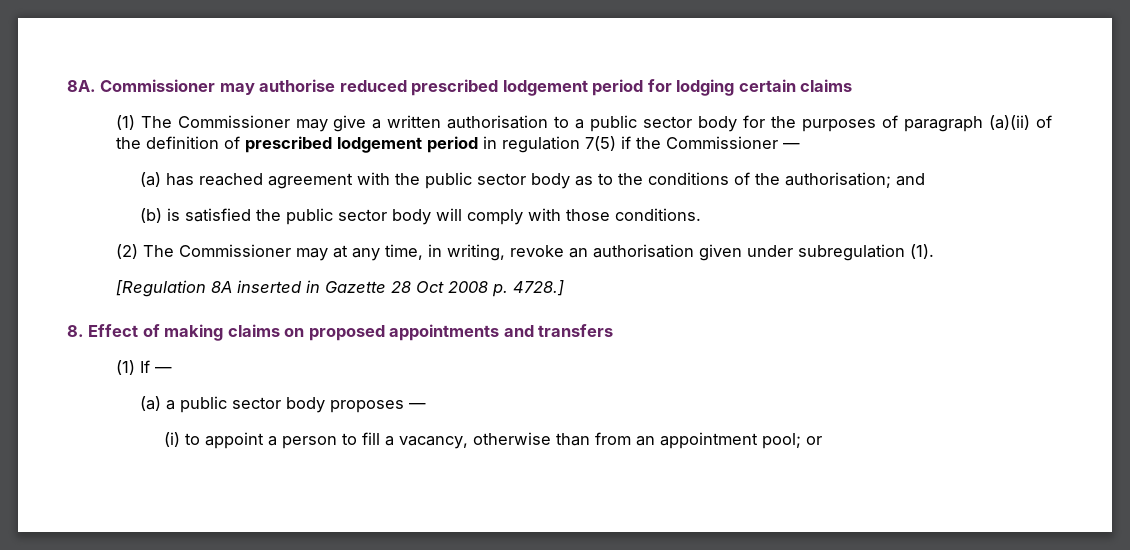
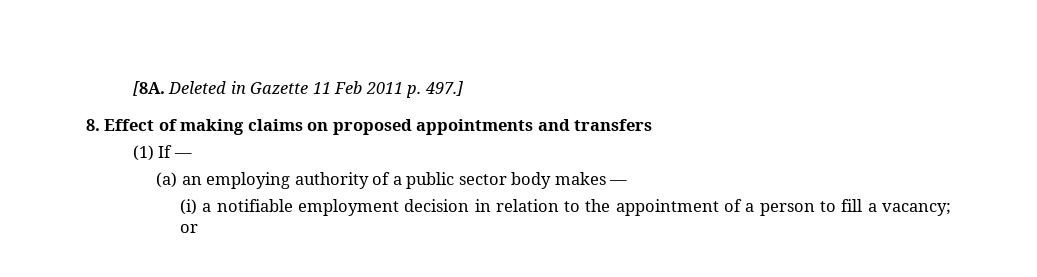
[67,79,853,96] [115,115,1053,132] [115,136,800,153] [139,172,925,189] [139,208,701,225] [115,244,934,261] [115,280,564,297] 8A. Commissioner may authorise reduced prescribed lodgement period for lodging certain claims // (1) The Commissioner may give a written authorisation to a public sector body for the purposes of paragraph (a)(ii) of the definition of prescribed lodgement period in regulation 7(5) if the Commissioner — // (a) has reached agreement with the public sector body as to the conditions of the authorisation; and // (b) is satisfied the public sector body will comply with those conditions. // (2) The Commissioner may at any time, in writing, revoke an authorisation given under subregulation (1). // [Regulation 8A inserted in Gazette 28 Oct 2008 p. 4728.] -> [132,81,463,98] [8A. Deleted in Gazette 11 Feb 2011 p. 497.]
[165,396,404,413] a public sector body proposes -> [181,172,606,189] an employing authority of a public sector body makes
[185,432,265,449] to appoint -> [202,199,743,216] a notifiable employment decision in relation to the appointment of
[399,432,802,449] vacancy, otherwise than from an appointment pool; -> [882,203,952,216] vacancy;

